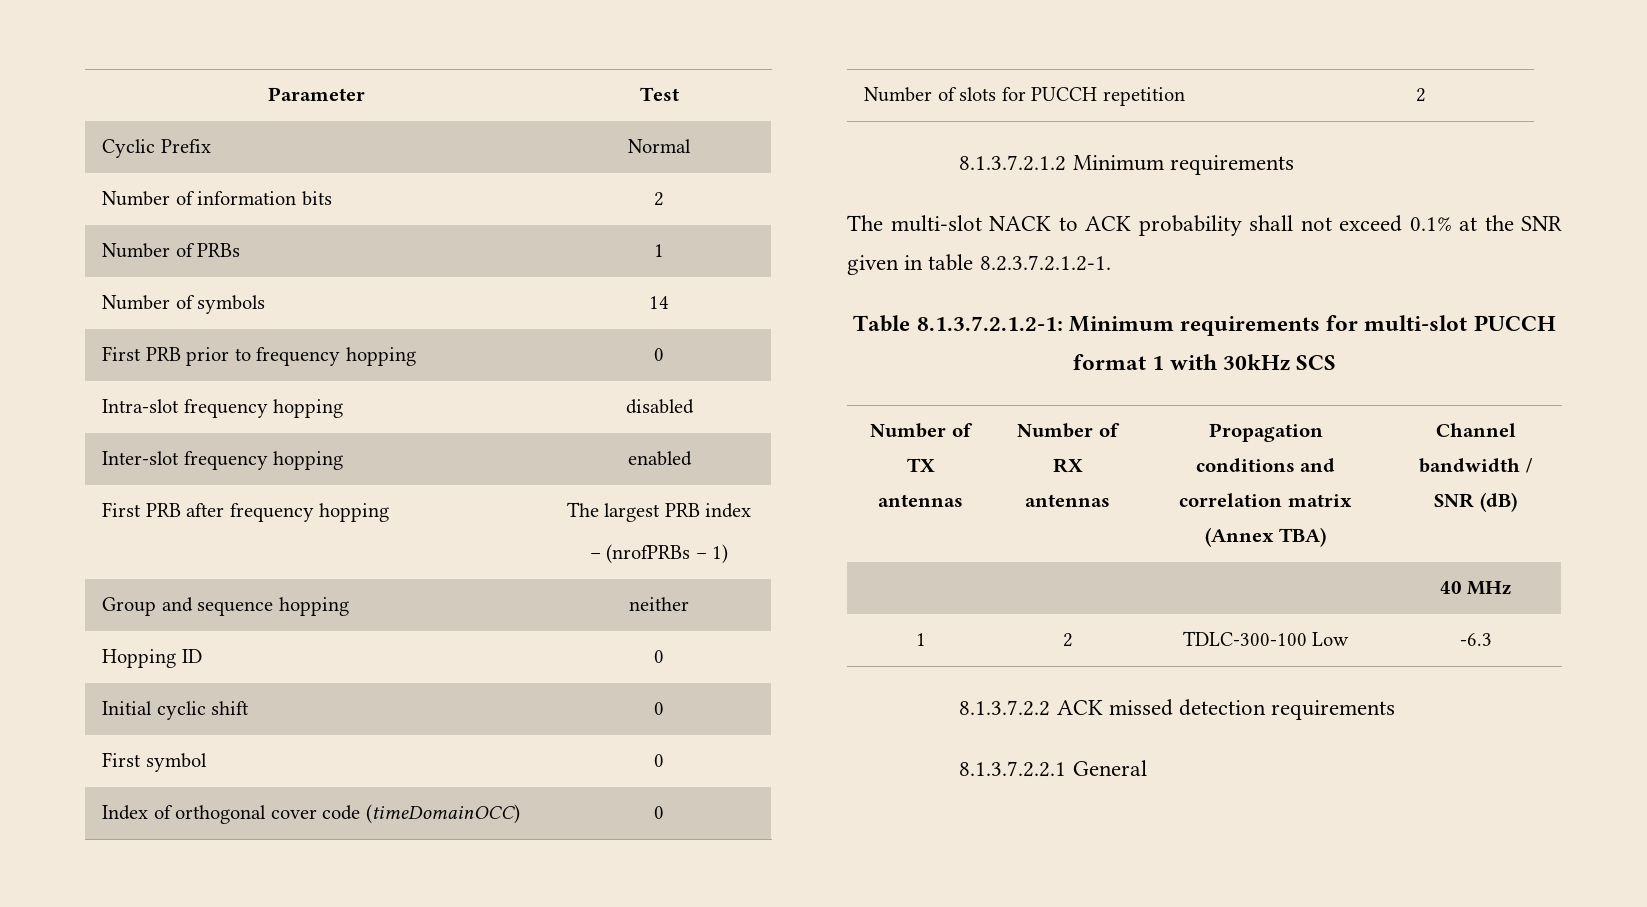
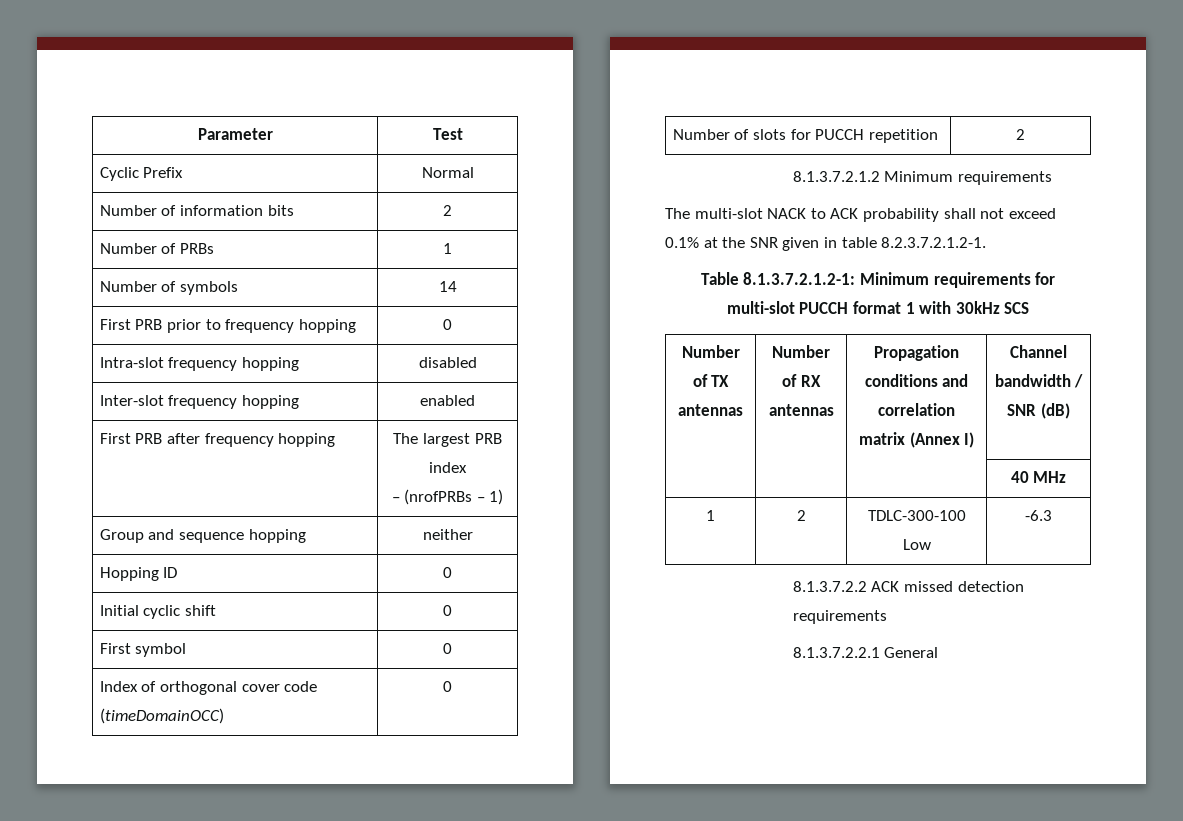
[1279,527,1327,547] TBA) -> [964,432,975,448] I)

